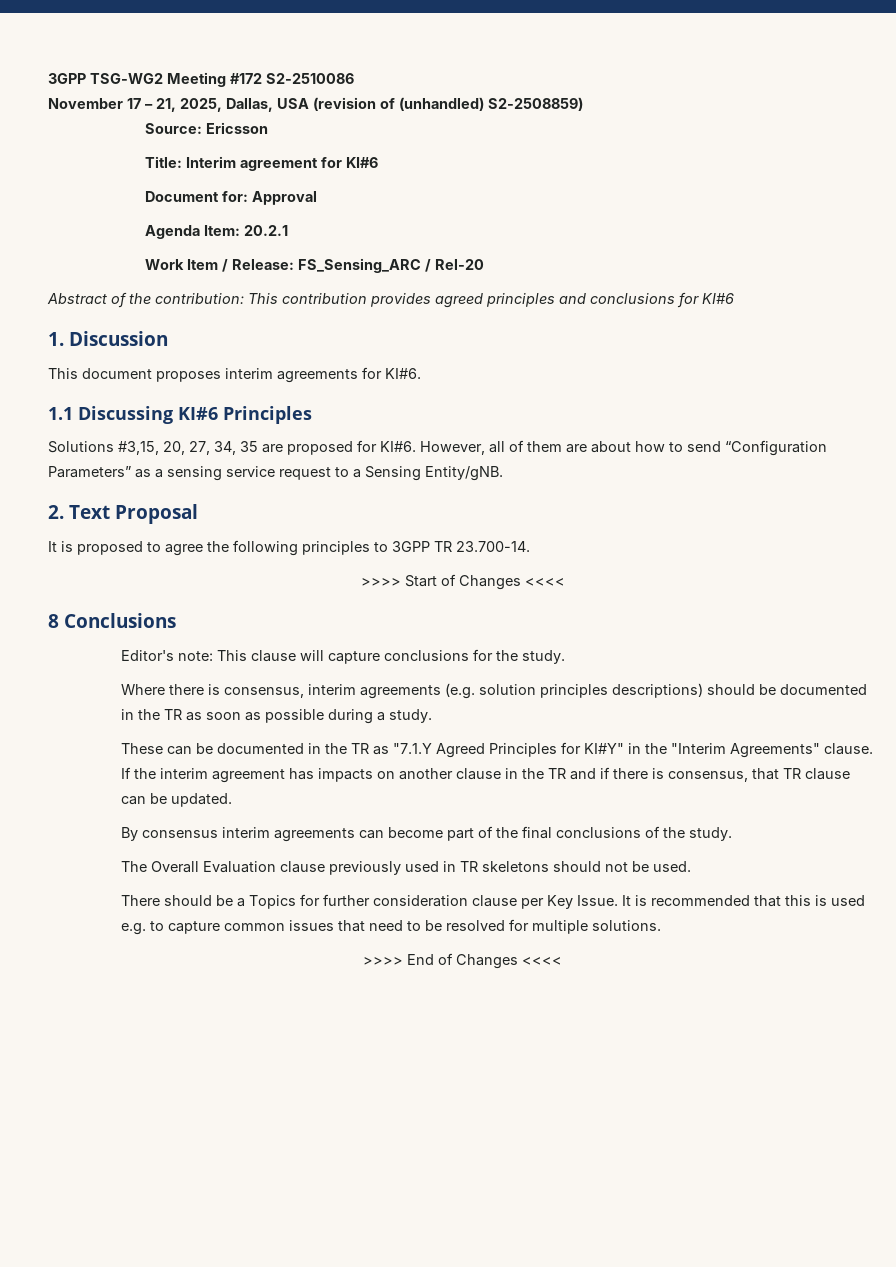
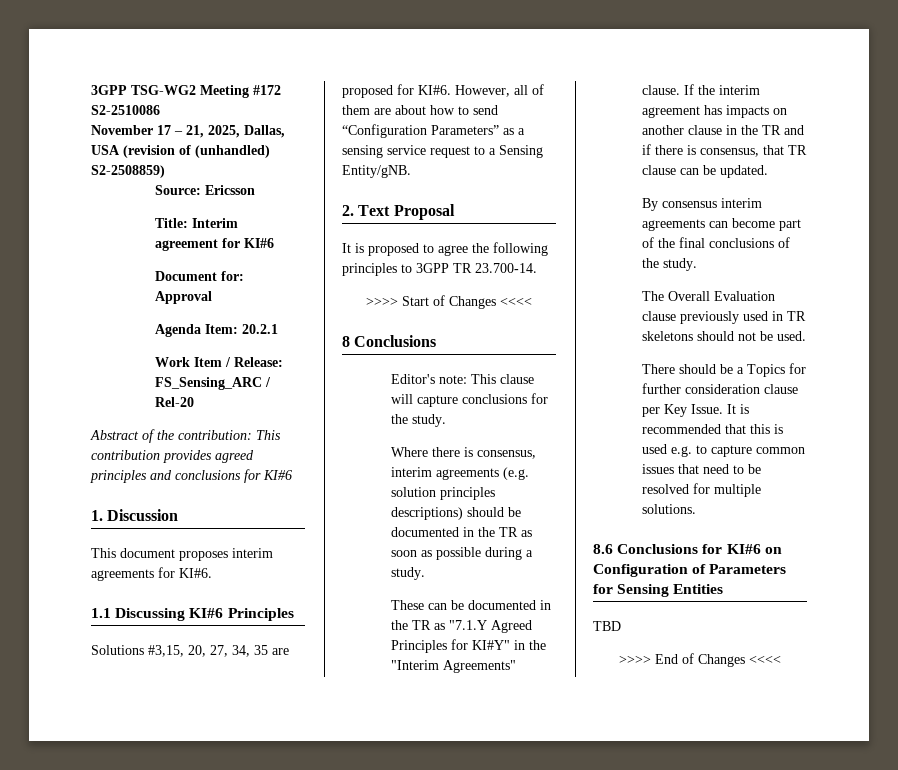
(661, 925) none -> [593,544,782,554] [593,564,787,577] [593,584,724,597] [593,621,621,631] // 8.6 Conclusions for KI#6 on Configuration of Parameters for Sensing Entities // TBD

